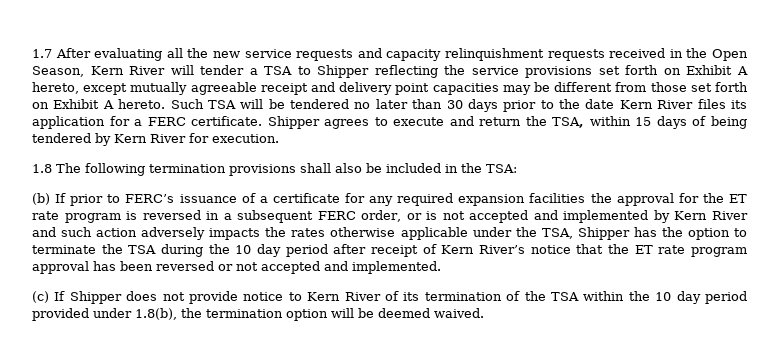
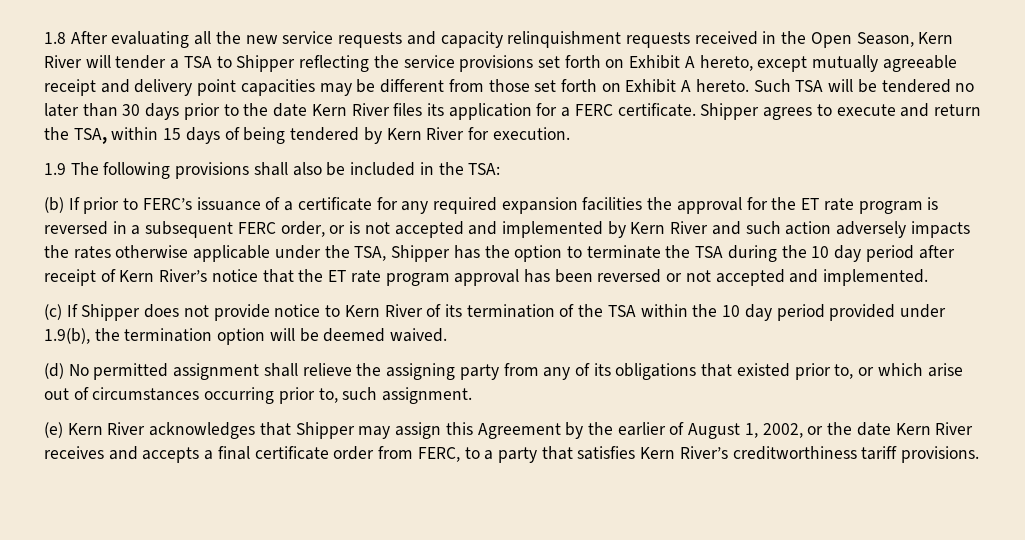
[32,49,52,58] 1.7 -> [44,32,66,44] 1.8
[32,164,52,173] 1.8 -> [44,163,66,175] 1.9
[149,164,226,173] termination -> (171, 170) none
[135,308,177,320] 1.8(b), -> [44,328,90,344] 1.9(b),
(484, 313) none -> [44,363,963,380] [44,387,473,404] [44,422,974,439] [44,446,980,463] // (d) No permitted assignment shall relieve the assigning party from any of its obligations that existed prior to, or which arise out of circumstances occurring prior to, such assignment. // (e) Kern River acknowledges that Shipper may assign this Agreement by the earlier of August 1, 2002, or the date Kern River receives and accepts a final certificate order from FERC, to a party that satisfies Kern River’s creditworthiness tariff provisions.

